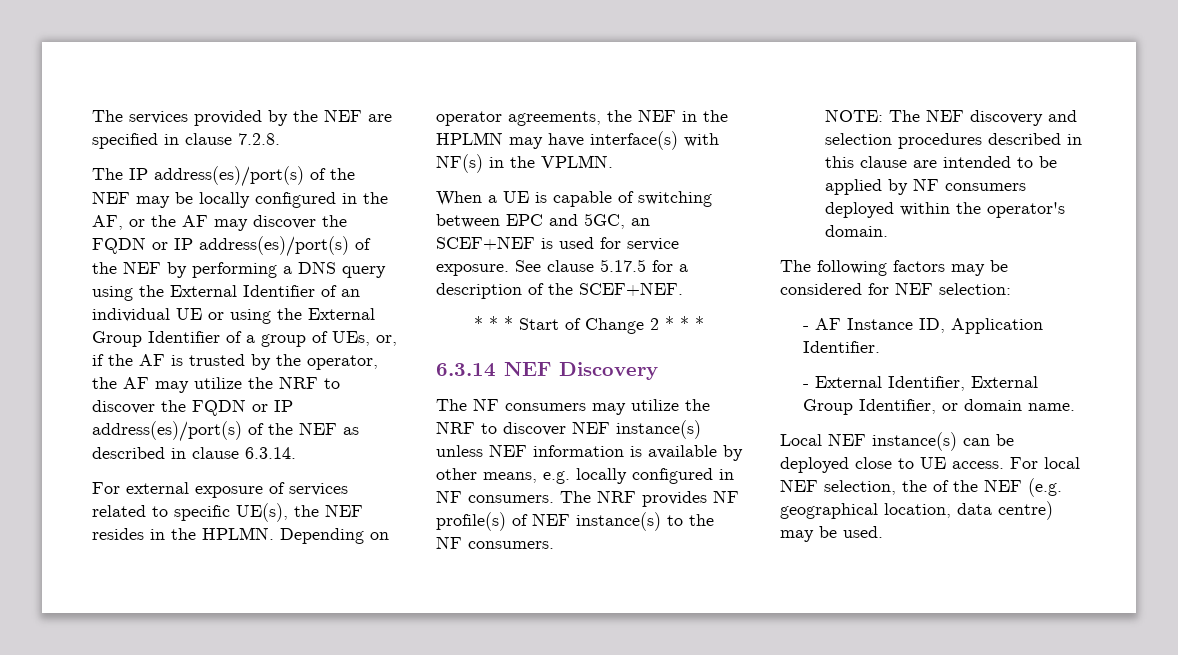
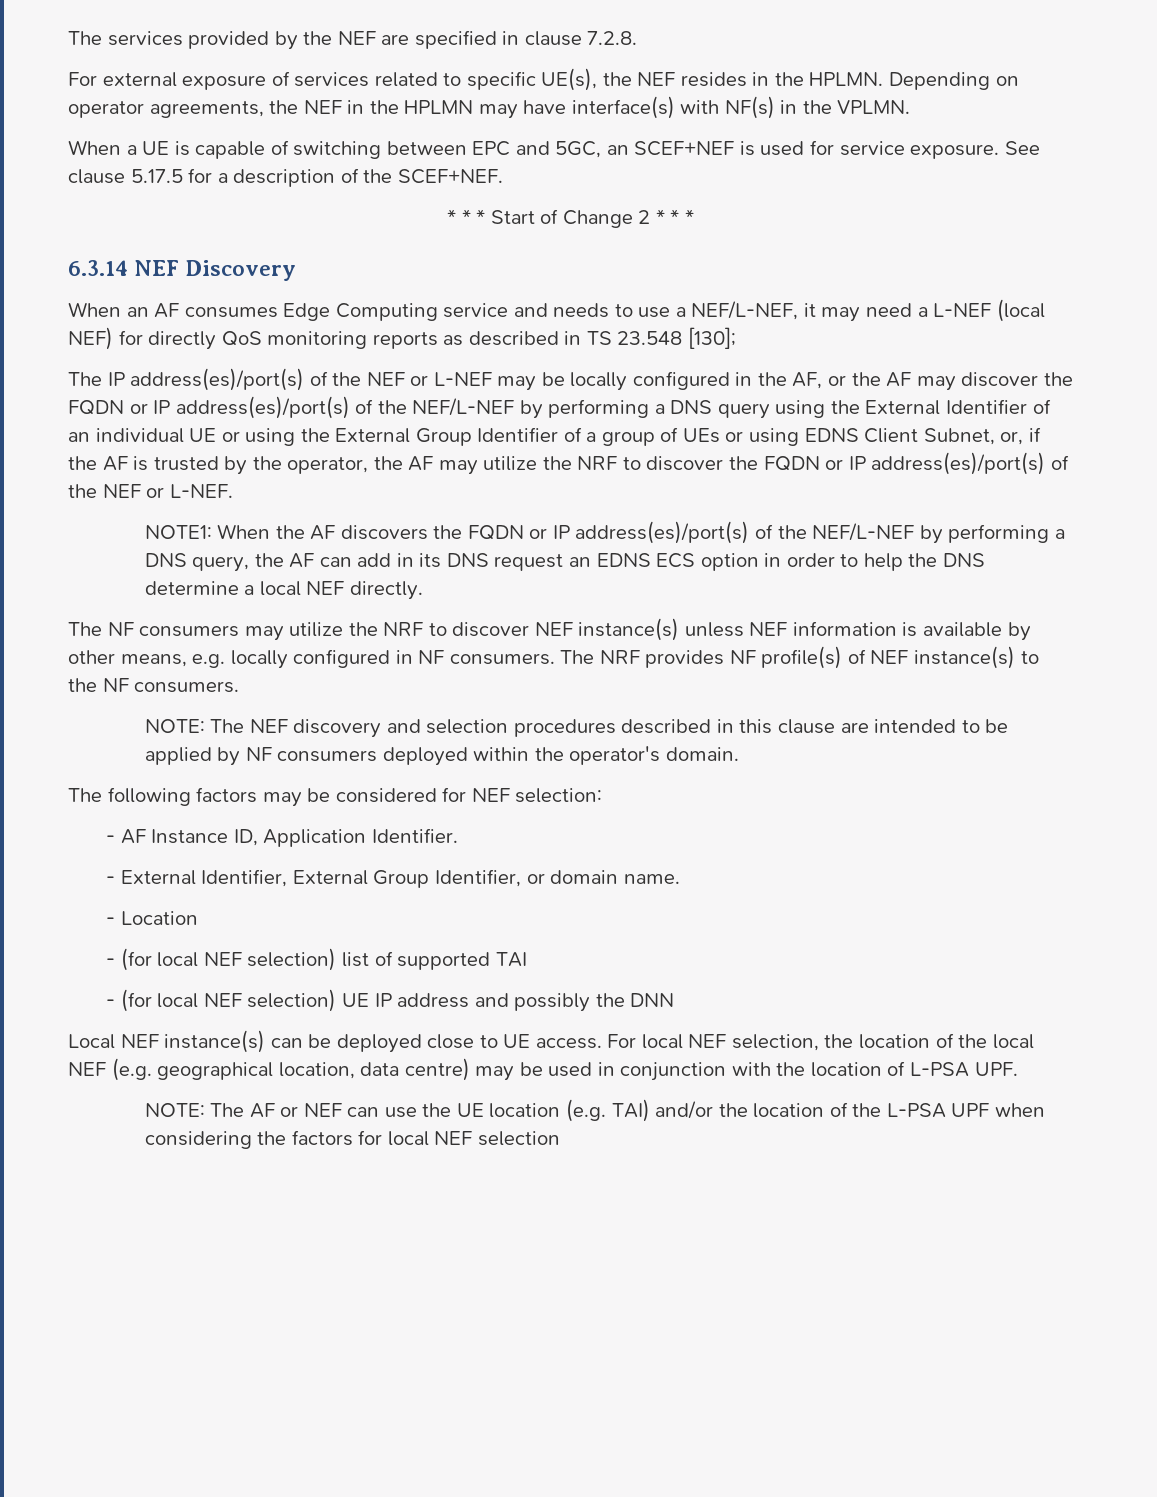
[92,166,355,187] [92,191,388,208] [92,215,347,231] [92,236,371,257] [92,261,386,278] [92,285,360,301] [92,308,375,324] [92,331,397,347] [92,354,378,370] [92,376,340,393] [92,399,293,416] [92,421,359,442] [92,447,296,459] // The IP address(es)/port(s) of the NEF may be locally configured in the AF, or the AF may discover the FQDN or IP address(es)/port(s) of the NEF by performing a DNS query using the External Identifier of an individual UE or using the External Group Identifier of a group of UEs, or, if the AF is trusted by the operator, the AF may utilize the NRF to discover the FQDN or IP address(es)/port(s) of the NEF as described in clause 6.3.14. -> (638, 38) none
(658, 371) none -> [68,299,1045,322] [68,327,736,350] [68,368,1073,391] [68,396,1051,419] [68,427,1041,446] [68,452,1069,475] [68,484,233,498] [144,521,1065,544] [144,553,985,572] [144,581,423,600] // When an AF consumes Edge Computing service and needs to use a NEF/L-NEF, it may need a L-NEF (local NEF) for directly QoS monitoring reports as described in TS 23.548 [130]; // The IP address(es)/port(s) of the NEF or L-NEF may be locally configured in the AF, or the AF may discover the FQDN or IP address(es)/port(s) of the NEF/L-NEF by performing a DNS query using the External Identifier of an individual UE or using the External Group Identifier of a group of UEs or using EDNS Client Subnet, or, if the AF is trusted by the operator, the AF may utilize the NRF to discover the FQDN or IP address(es)/port(s) of the NEF or L-NEF. // NOTE1: When the AF discovers the FQDN or IP address(es)/port(s) of the NEF/L-NEF by performing a DNS query, the AF can add in its DNS request an EDNS ECS option in order to help the DNS determine a local NEF directly.
(1075, 407) none -> [106,911,198,925] [106,948,527,971] [106,989,675,1012] // - Location // - (for local NEF selection) list of supported TAI // - (for local NEF selection) UE IP address and possibly the DNN
[933,480,978,492] of the -> [859,1033,1034,1049] location of the local
[843,526,883,538] used. -> [548,1061,1018,1081] [144,1099,1045,1122] [144,1130,560,1149] used in conjunction with the location of L-PSA UPF. // NOTE: The AF or NEF can use the UE location (e.g. TAI) and/or the location of the L-PSA UPF when considering the factors for local NEF selection

